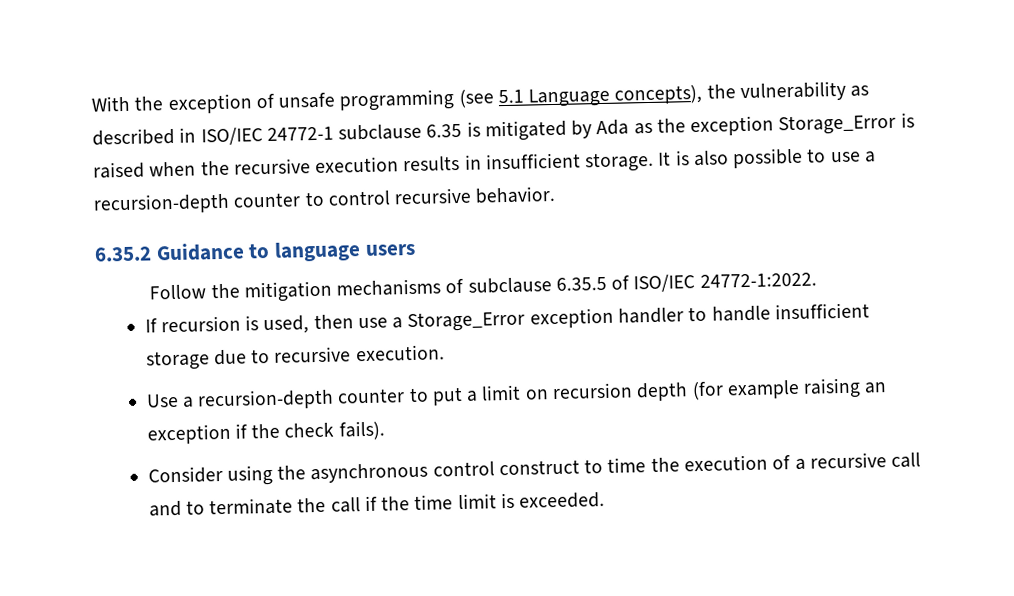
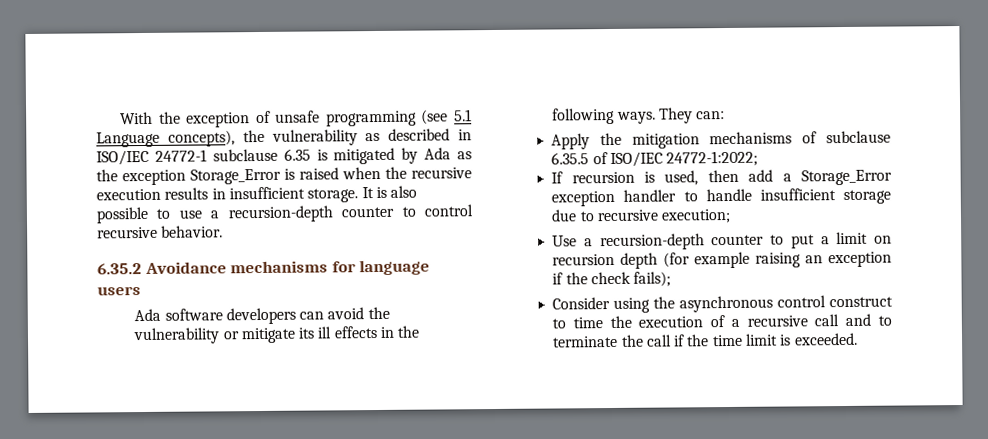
[155,242,271,262] Guidance to -> [144,260,356,274] Avoidance mechanisms for
[149,284,207,300] Follow -> [134,306,390,325] [133,325,421,345] [552,107,726,125] [551,133,591,150] Ada software developers can avoid the vulnerability or mitigate its ill effects in the following ways. They can: // Apply
[699,272,817,288] 24772-1:2022. -> [666,150,759,167] 24772-1:2022;
[357,317,388,329] use -> [748,169,774,182] add
[354,344,445,362] execution. -> [661,208,732,224] execution;
[338,420,385,441] fails). -> [633,271,672,287] fails);

